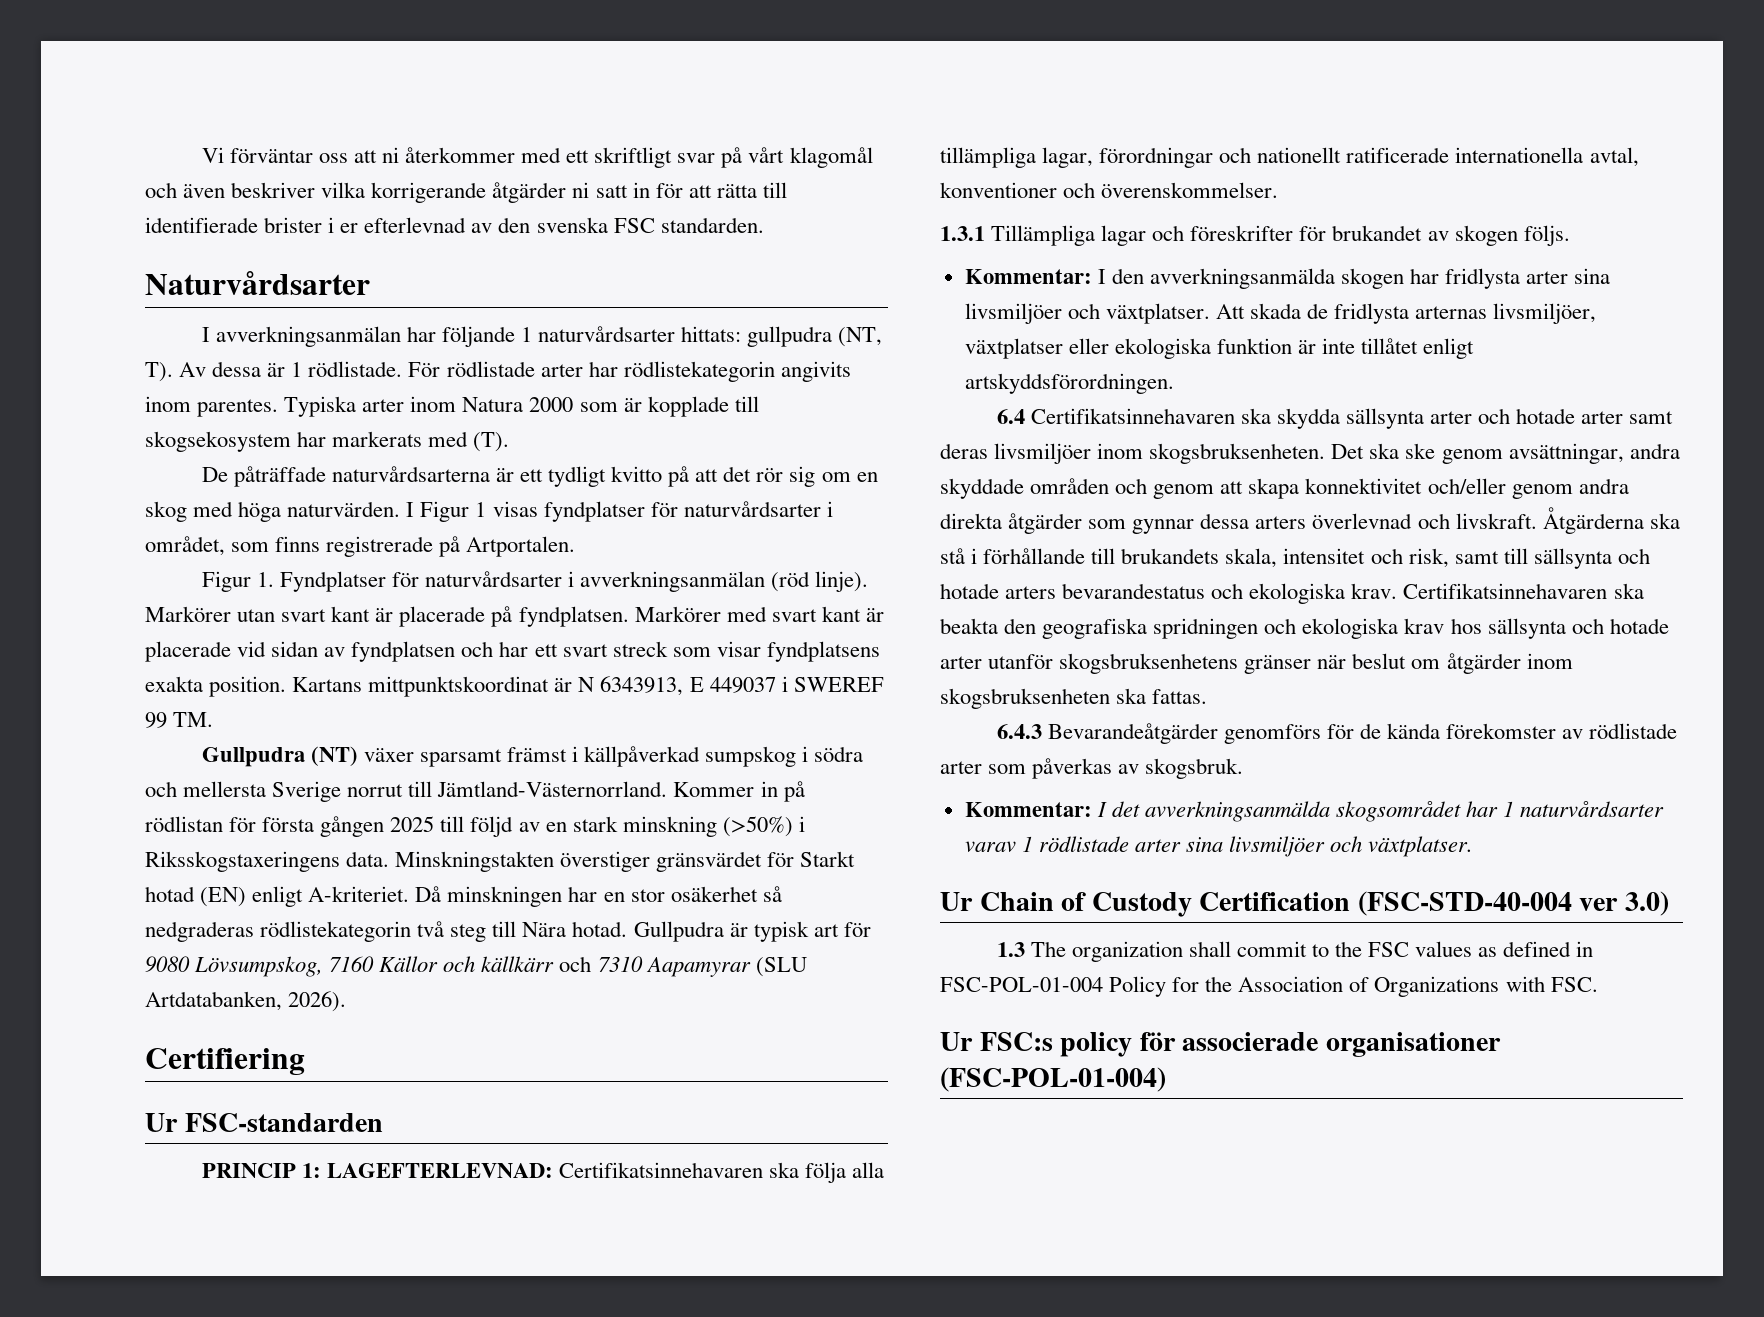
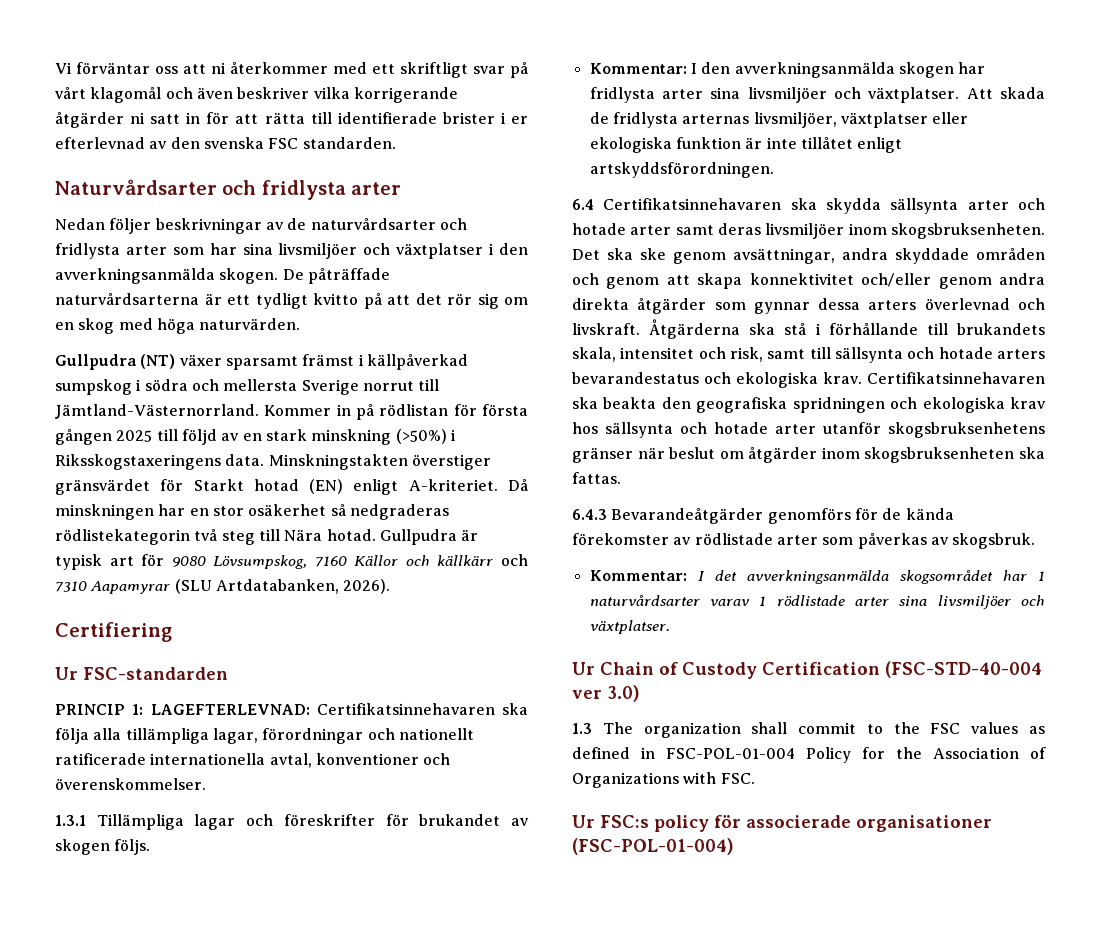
[201,326,883,347] [145,361,851,382] [145,396,759,417] [145,431,510,452] // I avverkningsanmälan har följande 1 naturvårdsarter hittats: gullpudra (NT, T). Av dessa är 1 rödlistade. För rödlistade arter har rödlistekategorin angivits inom parentes. Typiska arter inom Natura 2000 som är kopplade till skogsekosystem har markerats med (T). // -> [222,180,402,200] [55,218,467,234] [55,243,529,259] [55,268,279,284] och fridlysta arter // Nedan följer beskrivningar av de naturvårdsarter och fridlysta arter som har sina livsmiljöer och växtplatser i den avverkningsanmälda skogen.
[406,501,833,522] [145,536,576,557] [201,571,869,592] [145,606,884,627] [145,641,880,662] [145,676,884,697] [145,712,214,728] I Figur 1 visas fyndplatser för naturvårdsarter i området, som finns registrerade på Artportalen. // Figur 1. Fyndplatser för naturvårdsarter i avverkningsanmälan (röd linje). Markörer utan svart kant är placerade på fyndplatsen. Markörer med svart kant är placerade vid sidan av fyndplatsen och har ett svart streck som visar fyndplatsens exakta position. Kartans mittpunktskoordinat är N 6343913, E 449037 i SWEREF 99 TM. -> (301, 324) none

